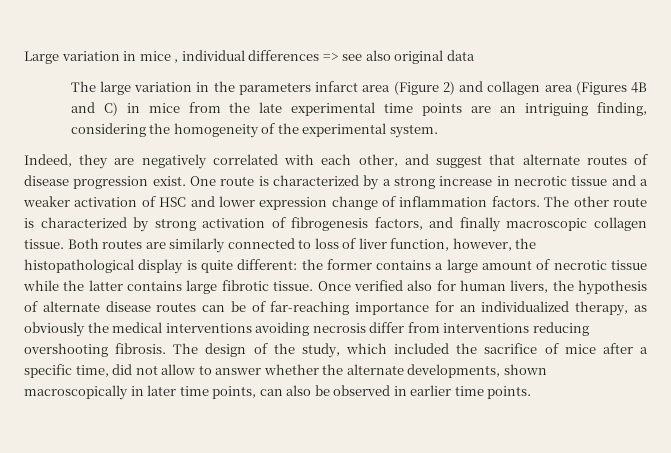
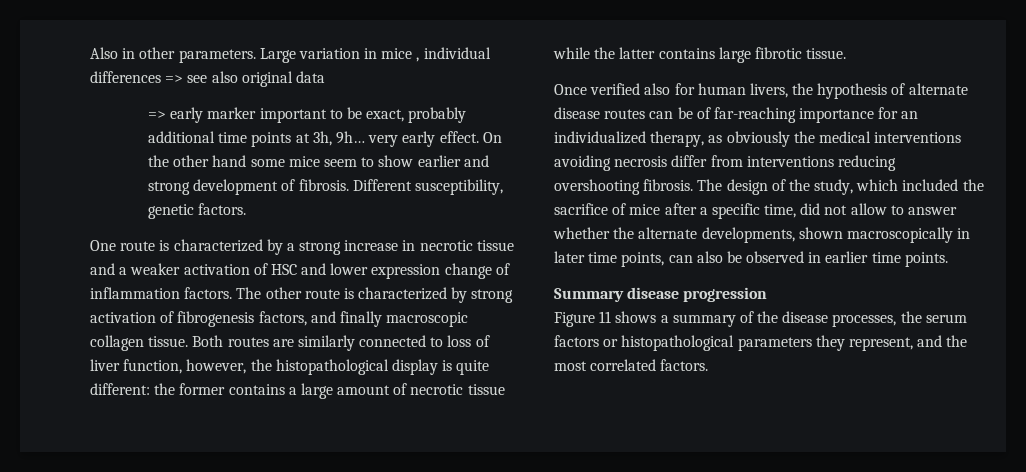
(24, 57) none -> [90,47,256,63] Also in other parameters.
[70,81,647,95] [70,102,648,116] [70,123,438,138] [24,154,648,169] [24,175,186,189] The large variation in the parameters infarct area (Figure 2) and collagen area (Figures 4B and C) in mice from the late experimental time points are an intriguing finding, considering the homogeneity of the experimental system. // Indeed, they are negatively correlated with each other, and suggest that alternate routes of disease progression exist. -> [148,107,467,123] [148,131,502,147] [148,155,489,167] [148,179,504,195] [148,203,247,219] => early marker important to be exact, probably additional time points at 3h, 9h… very early effect. On the other hand some mice seem to show earlier and strong development of fibrosis. Different susceptibility, genetic factors. //
(314, 286) none -> (847, 53) //
(532, 392) none -> [554,287,768,302] [554,311,967,327] [554,335,968,351] [554,359,709,371] // Summary disease progression // Figure 11 shows a summary of the disease processes, the serum factors or histopathological parameters they represent, and the most correlated factors.

